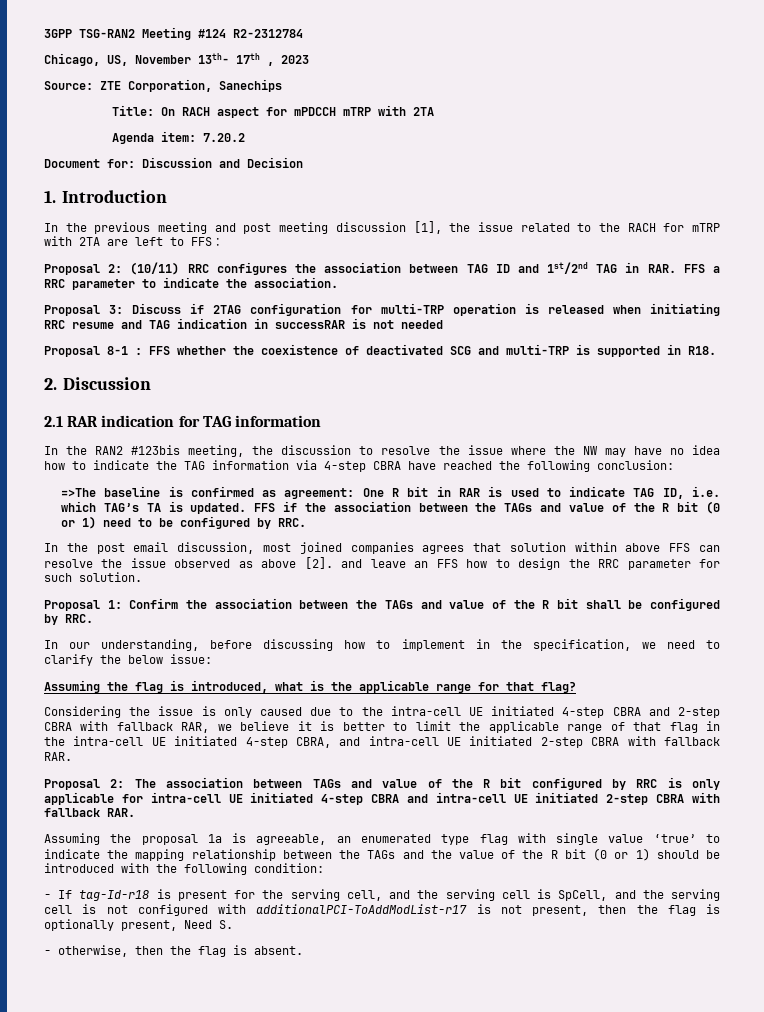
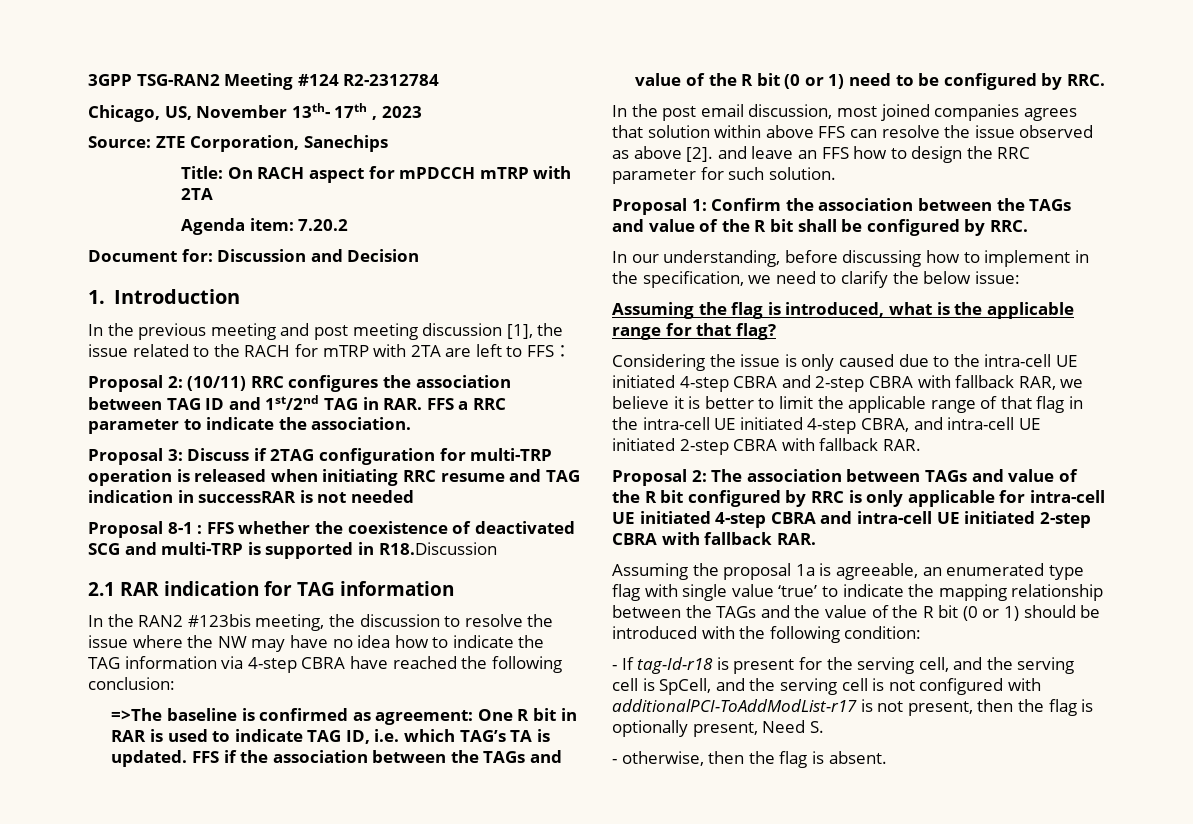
[688,346,716,355] [44,377,151,390] R18. // 2. Discussion -> [378,542,497,555] R18.Discussion

